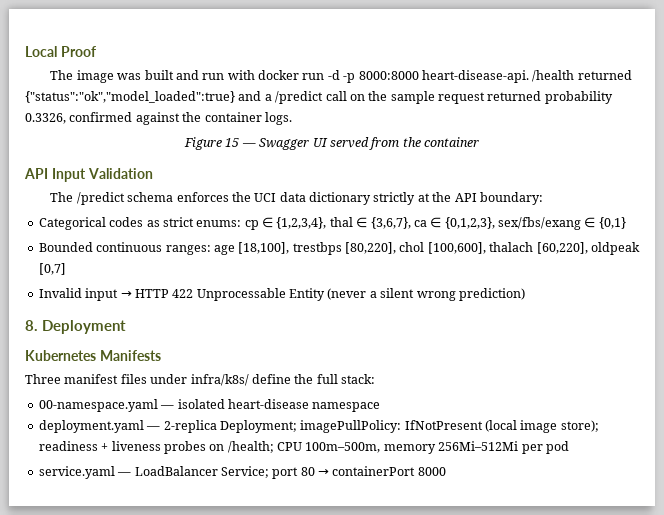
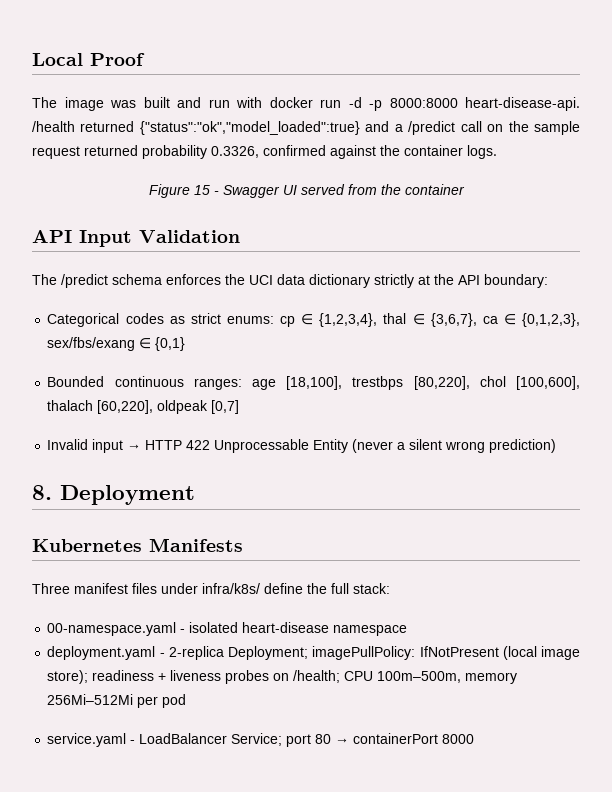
[241,143,256,147] — -> [213,191,219,195] -
[160,405,175,409] — -> [180,629,186,633] -
[146,426,161,430] — -> [159,653,165,657] -
[117,472,132,476] — -> [130,740,136,744] -

